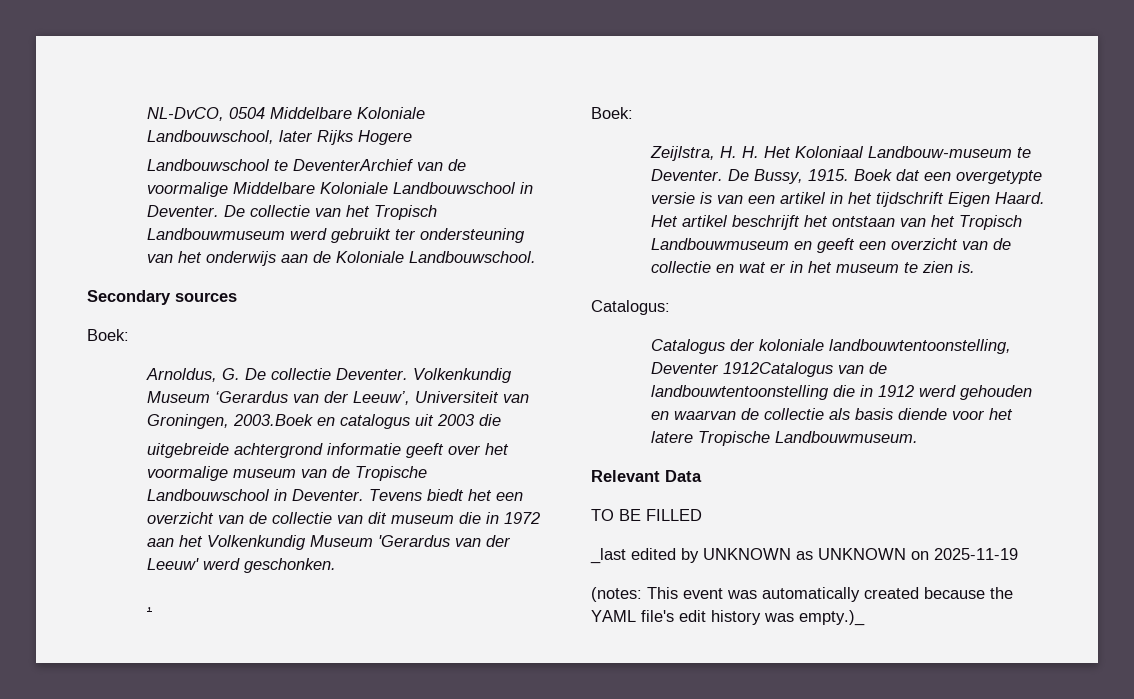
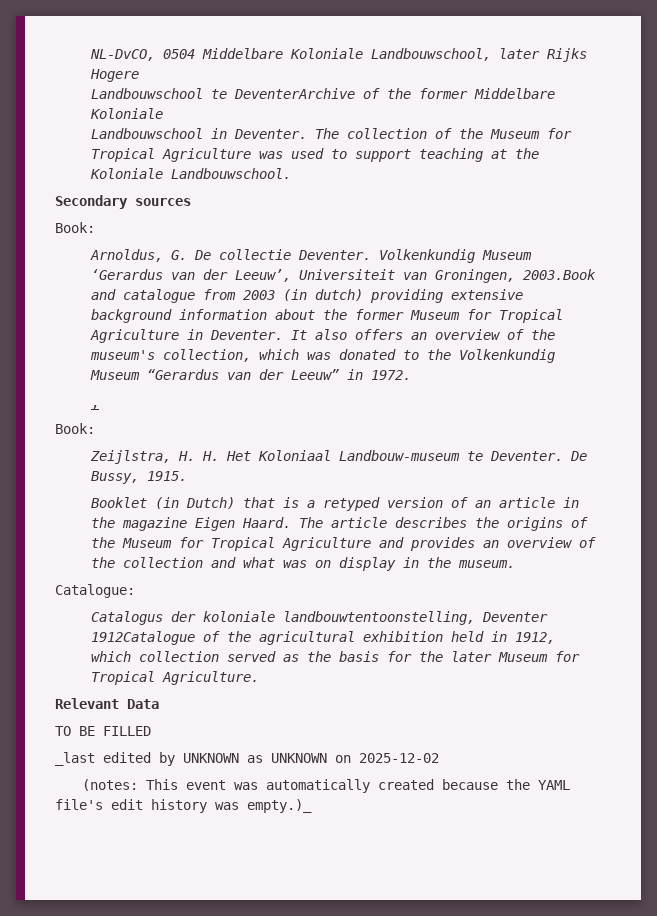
[292,159,466,171] [146,182,533,197] [146,205,437,220] [146,228,525,243] [146,251,331,266] DeventerArchief van de voormalige Middelbare Koloniale Landbouwschool in Deventer. De collectie van het Tropisch Landbouwmuseum werd gebruikt ter ondersteuning van het onderwijs aan de -> [233,88,555,99] [89,108,163,119] [90,128,572,139] [90,148,539,162] DeventerArchive of the former Middelbare Koloniale // Landbouwschool in Deventer. The collection of the Museum for Tropical Agriculture was used to support teaching at the
[87,329,129,341] Boek: -> [55,222,95,233] Book:
[232,414,501,429] [146,443,509,458] [146,466,427,481] [146,489,523,501] [146,512,540,524] [146,535,511,550] [146,558,336,573] 2003.Boek en catalogus uit 2003 die // uitgebreide achtergrond informatie geeft over het voormalige museum van de Tropische Landbouwschool in Deventer. Tevens biedt het een overzicht van de collectie van dit museum die in 1972 aan het Volkenkundig Museum 'Gerardus van der Leeuw' werd geschonken. -> [522,269,596,280] [90,289,523,303] [90,309,563,323] [89,329,555,343] [89,349,555,363] [89,369,411,380] 2003.Book and catalogue from 2003 (in dutch) providing extensive background information about the former Museum for Tropical Agriculture in Deventer. It also offers an overview of the museum's collection, which was donated to the Volkenkundig Museum “Gerardus van der Leeuw” in 1972.
[591,107,633,119] Boek: -> [55,423,95,434] Book:
[853,169,1042,184] [650,192,1045,207] [650,215,1022,230] [650,238,1011,253] [650,261,975,273] [591,300,670,315] Boek dat een overgetypte versie is van een artikel in het tijdschrift Eigen Haard. Het artikel beschrijft het ontstaan van het Tropisch Landbouwmuseum en geeft een overzicht van de collectie en wat er in het museum te zien is. // Catalogus: -> [90,497,579,511] [90,517,588,531] [90,537,596,551] [90,557,515,571] [55,584,135,598] // Booklet (in Dutch) that is a retyped version of an article in the magazine Eigen Haard. The article describes the origins of the Museum for Tropical Agriculture and provides an overview of the collection and what was on display in the museum. // Catalogue:
[722,362,887,377] [650,385,1032,400] [650,408,1013,420] [650,431,918,446] 1912Catalogus van de landbouwtentoonstelling die in 1912 werd gehouden en waarvan de collectie als basis diende voor het latere Tropische Landbouwmuseum. -> [90,631,555,645] [90,651,580,662] [90,671,259,685] 1912Catalogue of the agricultural exhibition held in 1912, which collection served as the basis for the later Museum for Tropical Agriculture.
[934,548,1018,560] 2025-11-19 -> [359,753,439,763] 2025-12-02

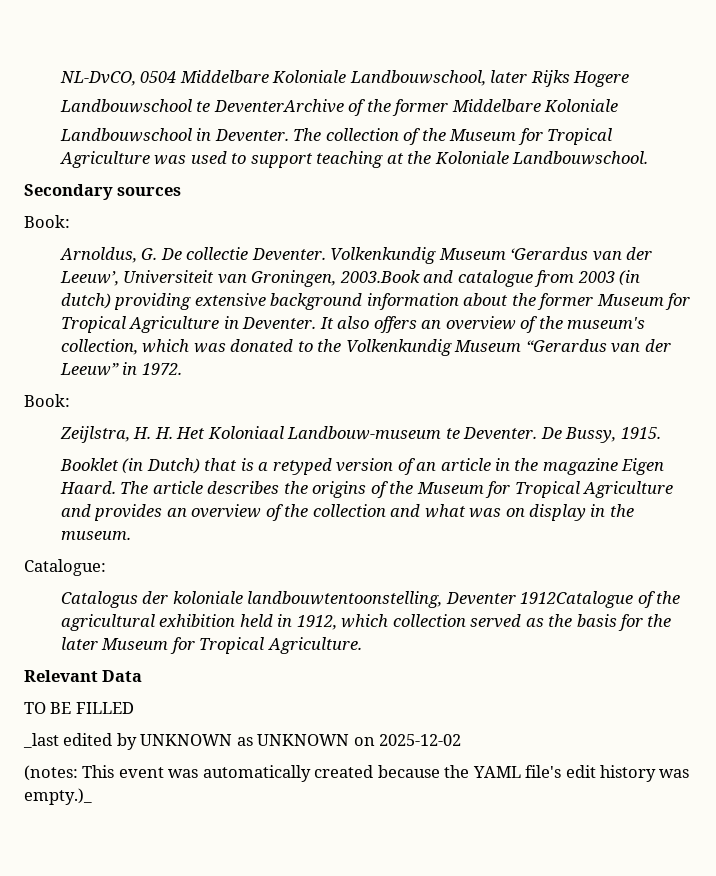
[90,405,99,409] // , -> (182, 369) none

